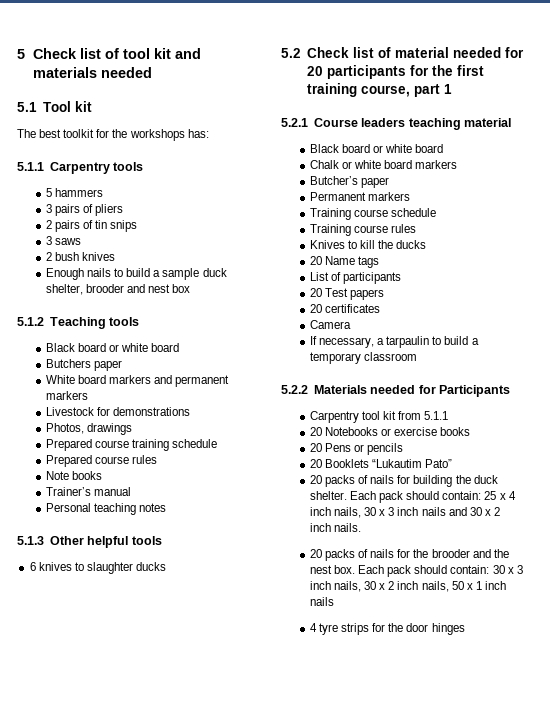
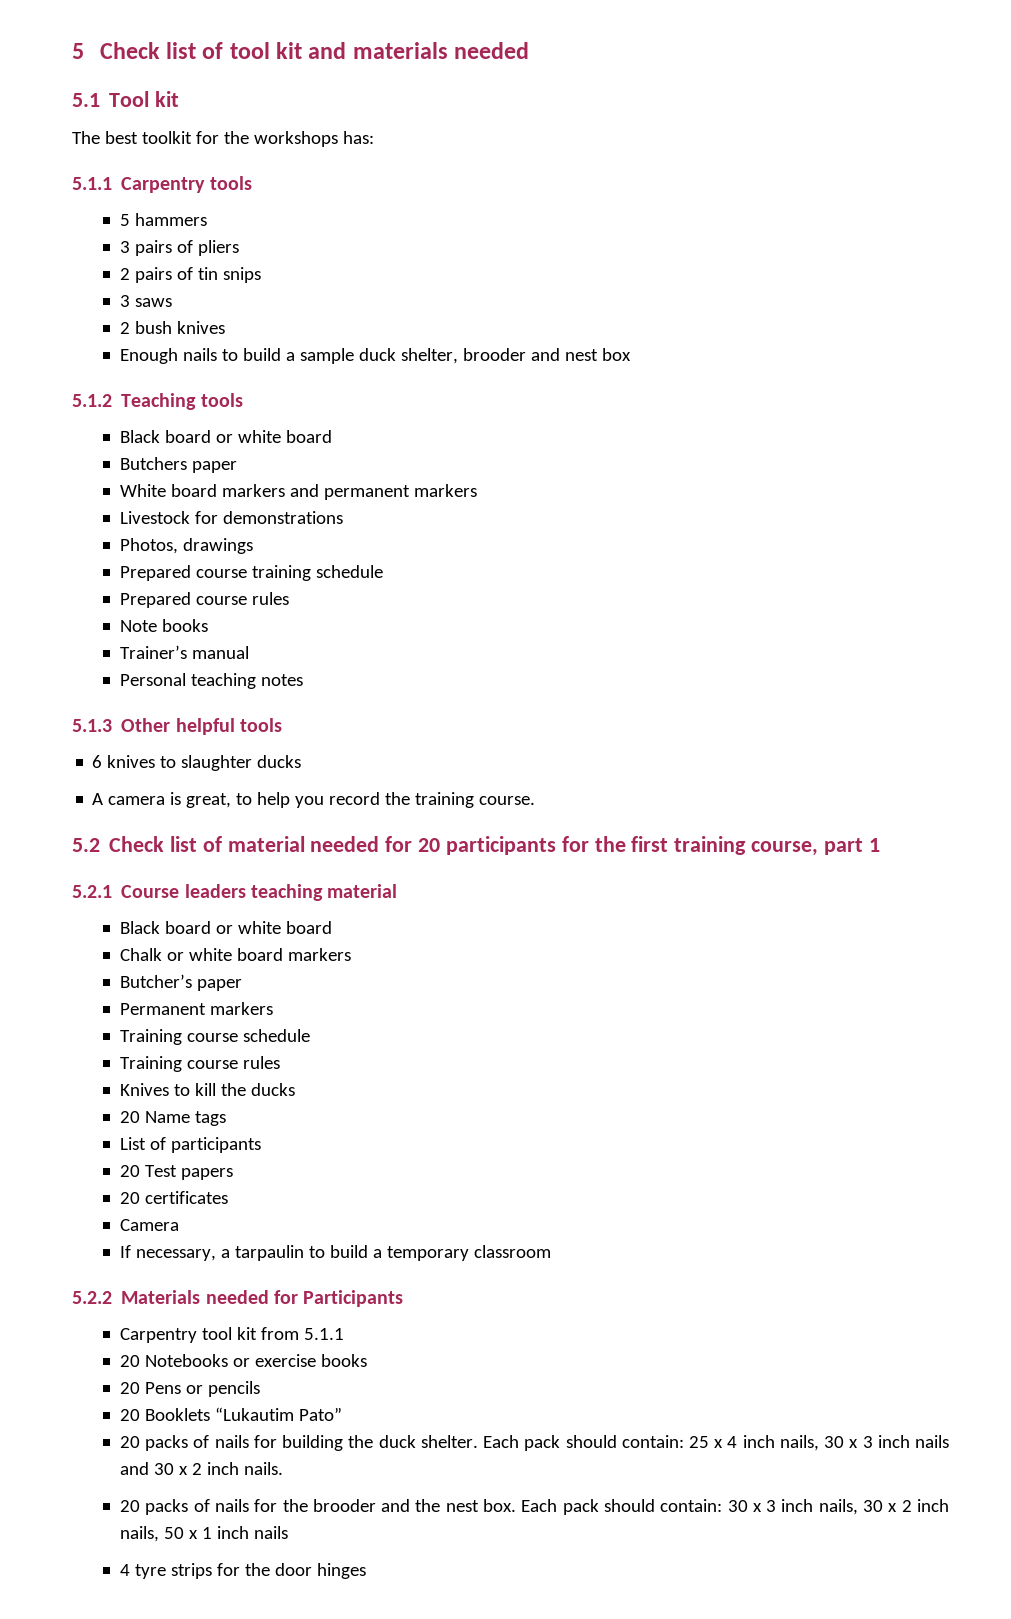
(167, 566) none -> [92,792,536,808] // A camera is great, to help you record the training course.

